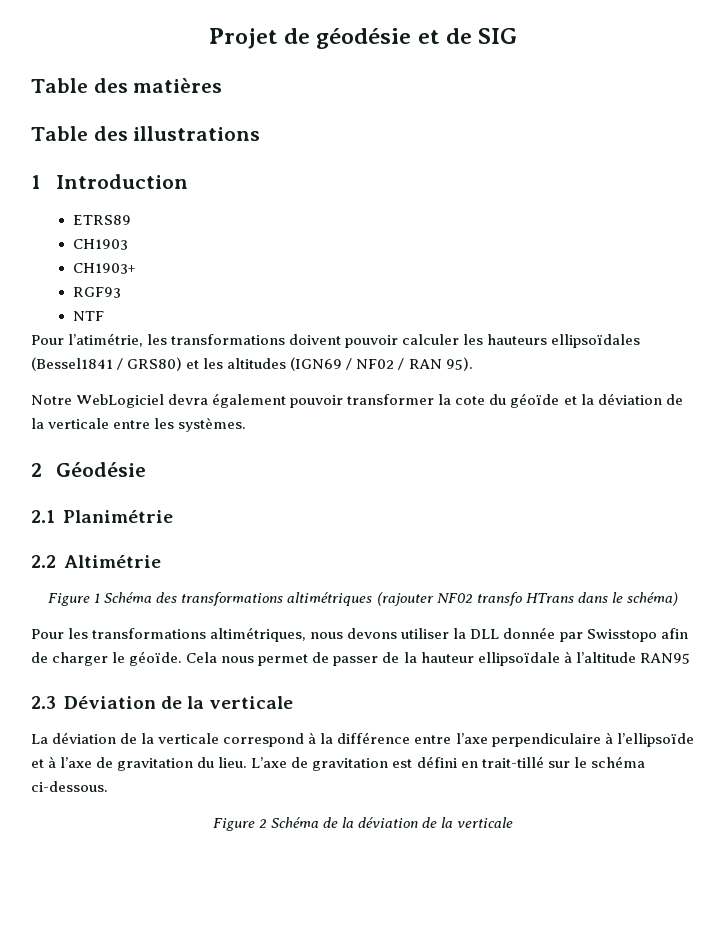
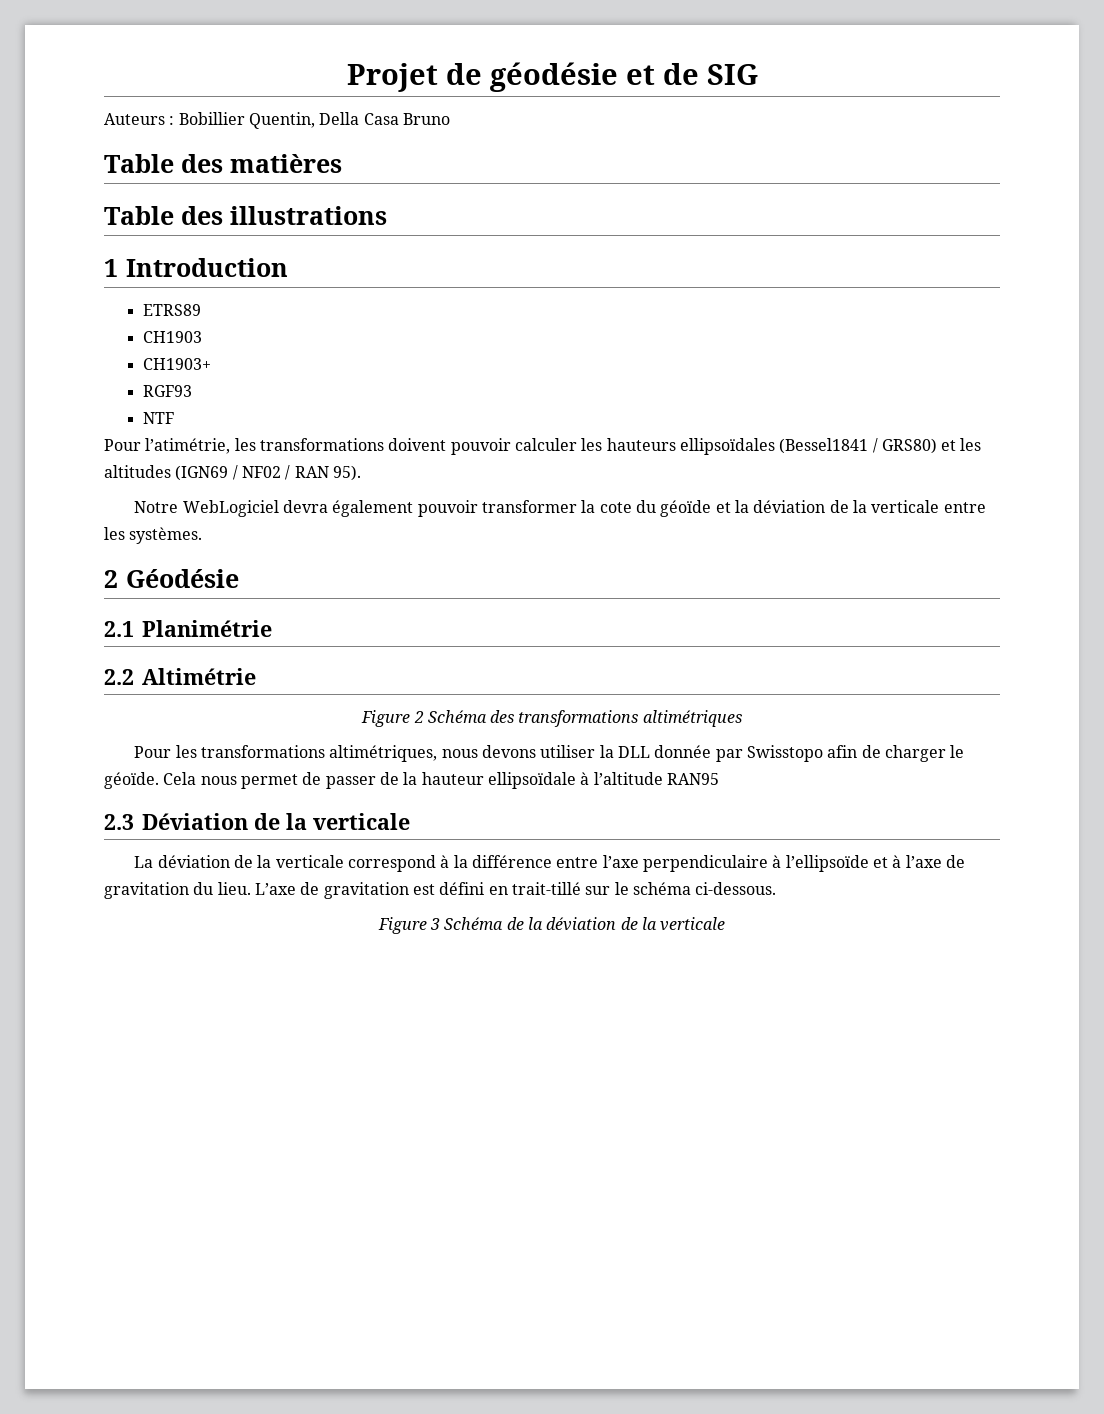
(518, 36) none -> [104,112,450,129] // Auteurs : Bobillier Quentin, Della Casa Bruno
[94,593,101,603] 1 -> [413,711,424,723] 2
[376,592,678,606] (rajouter NF02 transfo HTrans dans le schéma) -> (742, 718) none
[258,819,267,828] 2 -> [430,918,441,930] 3

